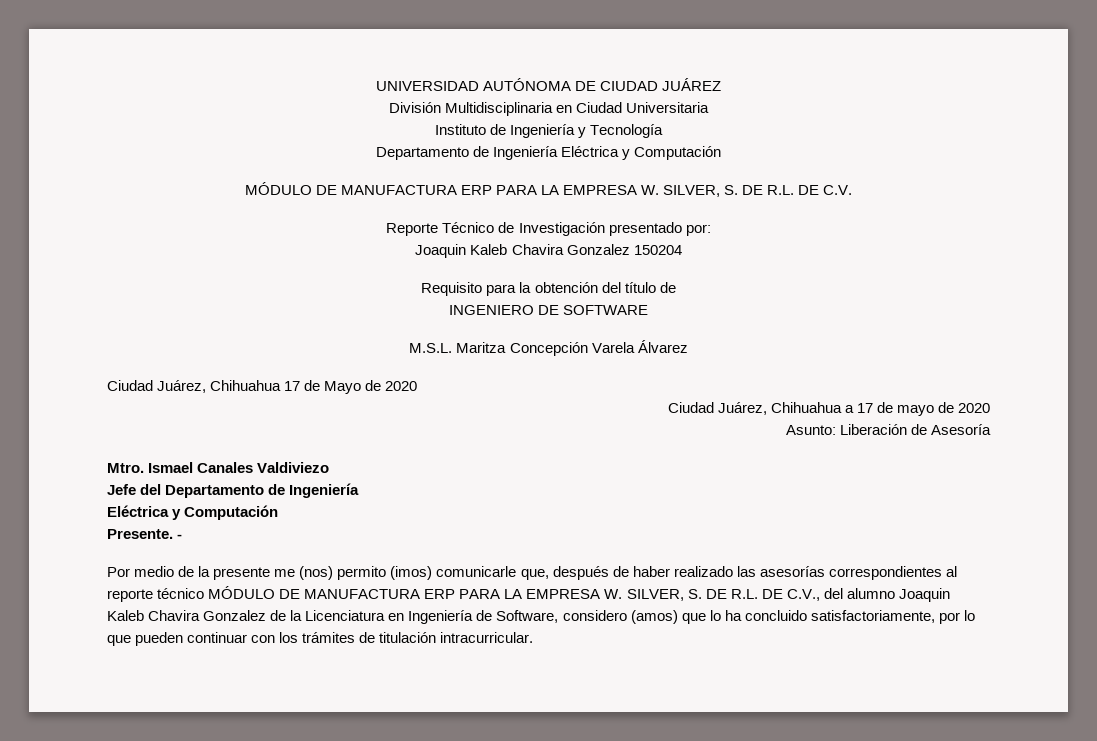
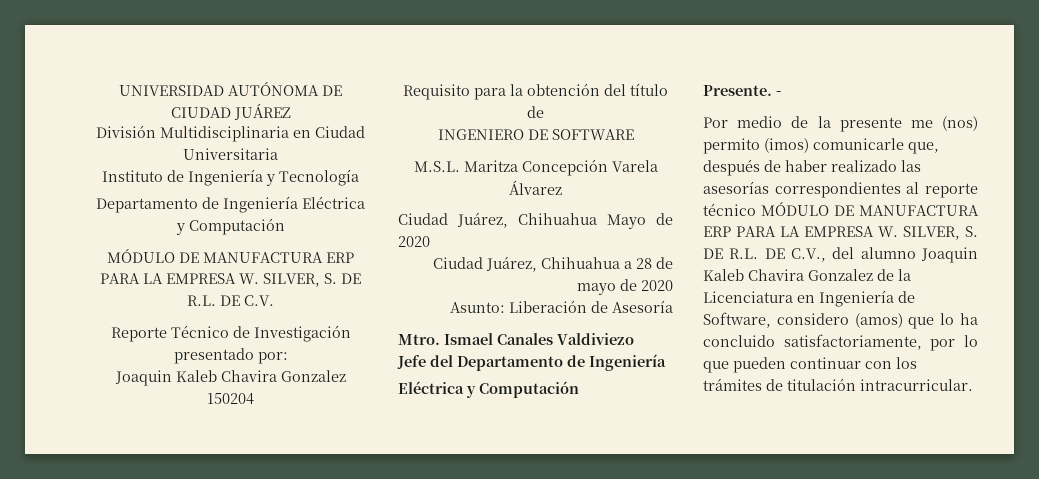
[284,380,321,391] 17 de -> (597, 219) none
[856,403,873,413] 17 -> [636,258,652,269] 28

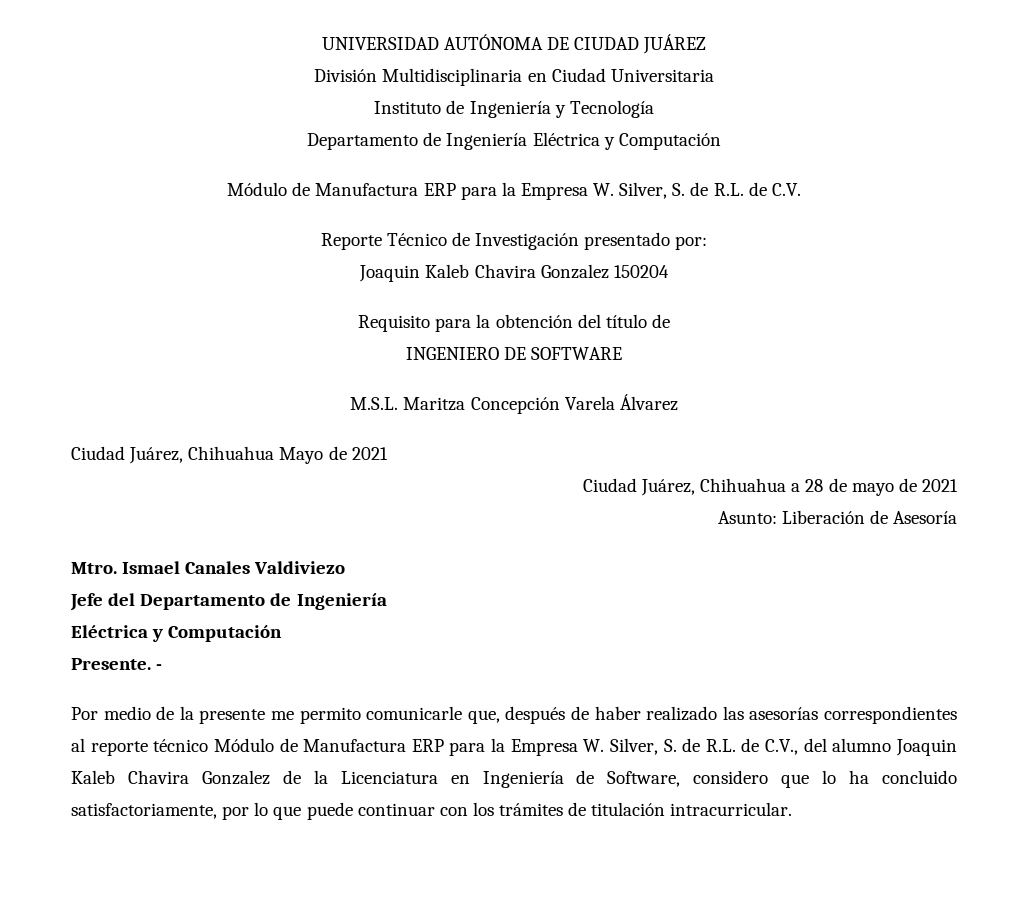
[107,249,354,263] [100,273,361,287] [187,295,240,306] MÓDULO DE MANUFACTURA ERP PARA LA EMPRESA W. SILVER, S. DE R.L. DE -> [227,182,767,200] Módulo de Manufactura ERP para la Empresa W. Silver, S. de R.L. de
[398,236,430,247] 2020 -> [351,447,388,460] 2021
[641,280,673,291] 2020 -> [922,479,958,492] 2021
[942,116,978,131] [703,138,809,154] (nos) permito (imos) -> [299,707,361,724] permito
[761,202,979,216] [703,226,978,240] [703,248,785,259] MÓDULO DE MANUFACTURA ERP PARA LA EMPRESA W. SILVER, S. DE R.L. DE -> [213,738,760,756] Módulo de Manufactura ERP para la Empresa W. Silver, S. de R.L. de
[854,313,903,328] (amos) -> (769, 777) none
[733,357,786,373] pueden -> [306,802,353,820] puede

